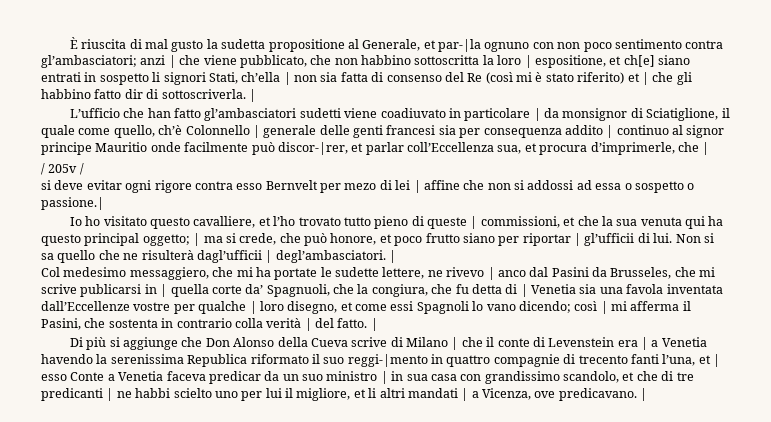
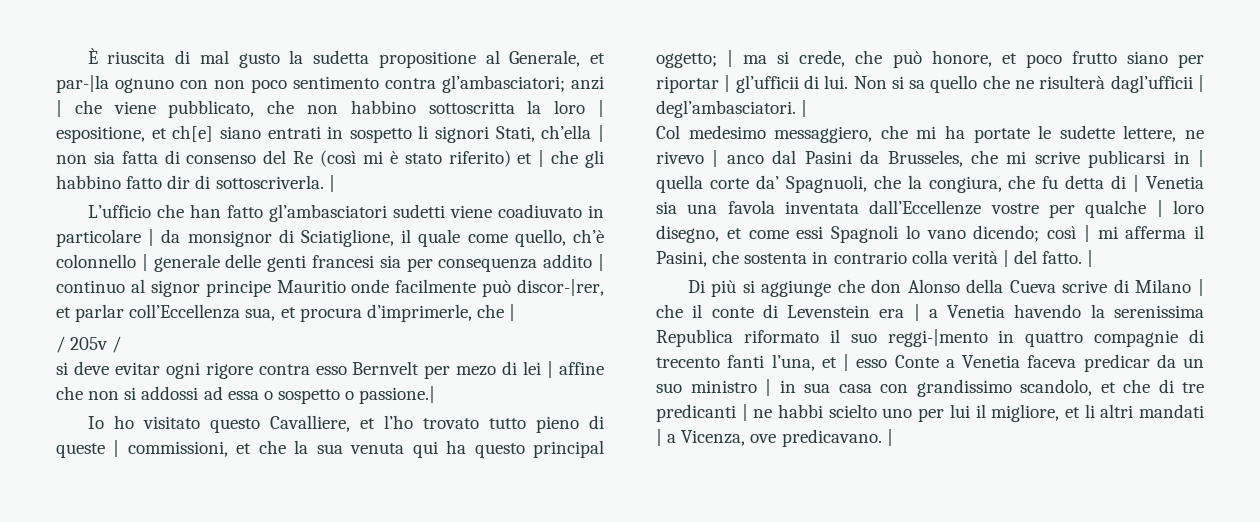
[185,125,250,135] Colonnello -> [56,254,136,268] colonnello
[193,216,256,228] cavalliere, -> [269,415,350,432] Cavalliere,
[205,338,230,347] Don -> [871,279,902,293] don

